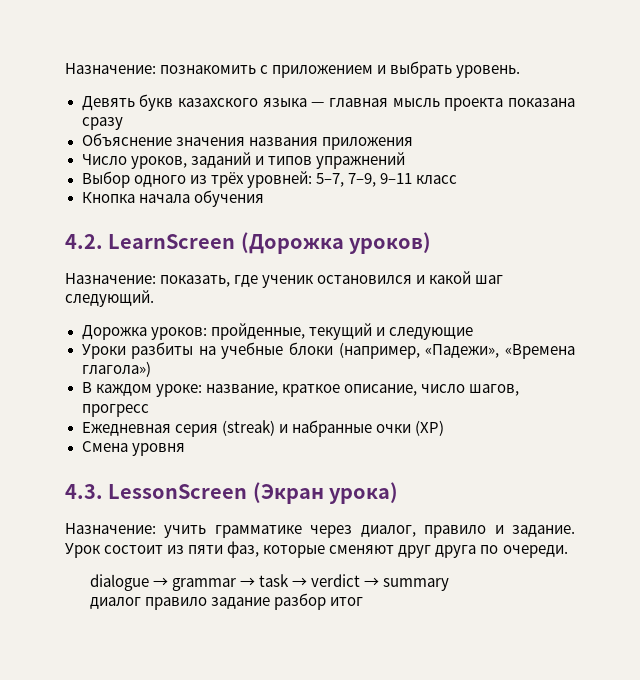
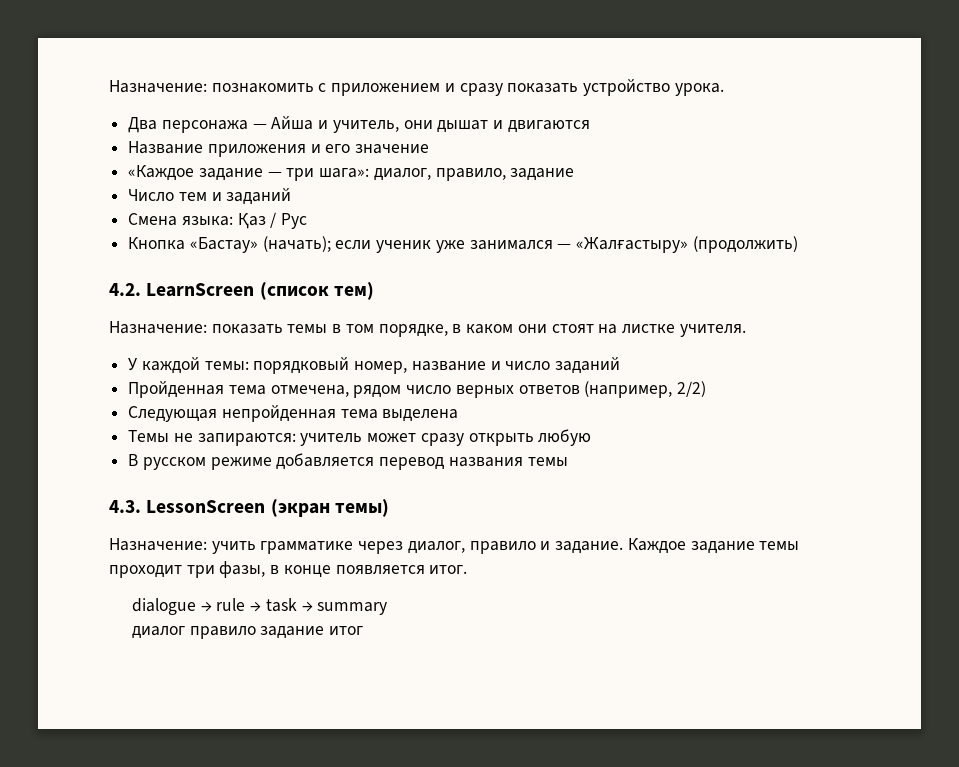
[390,61,521,78] [81,94,575,111] [81,117,123,130] [81,133,413,150] выбрать уровень. // Девять букв казахского языка — главная мысль проекта показана сразу // Объяснение значения названия приложения -> [459,79,724,96] [128,116,590,133] [128,141,430,157] [128,165,575,181] сразу показать устройство урока. // Два персонажа — Айша и учитель, они дышат и двигаются // Название приложения и его значение // «Каждое задание — три шага»: диалог, правило, задание
[130,152,405,169] [81,171,457,188] [81,190,264,207] уроков, заданий и типов упражнений // Выбор одного из трёх уровней: 5–7, 7–9, 9–11 класс // Кнопка начала обучения -> [178,188,292,205] [128,212,308,229] [128,236,798,253] тем и заданий // Смена языка: Қаз / Рус // Кнопка «Бастау» (начать); если ученик уже занимался — «Жалғастыру» (продолжить)
[240,232,432,254] [65,271,504,288] [65,290,154,307] [81,323,473,340] [81,342,575,359] [81,361,151,377] [81,382,519,397] [81,404,149,417] [81,420,444,437] [81,441,185,456] (Дорожка уроков) // Назначение: показать, где ученик остановился и какой шаг следующий. // Дорожка уроков: пройденные, текущий и следующие // Уроки разбиты на учебные блоки (например, «Падежи», «Времена глагола») // В каждом уроке: название, краткое описание, число шагов, прогресс // Ежедневная серия (streak) и набранные очки (XP) // Смена уровня -> [259,282,374,300] [109,321,746,337] [128,357,621,374] [128,381,707,398] [128,405,459,422] [128,429,592,446] [128,453,568,470] (список тем) // Назначение: показать темы в том порядке, в каком они стоят на листке учителя. // У каждой темы: порядковый номер, название и число заданий // Пройденная тема отмечена, рядом число верных ответов (например, 2/2) // Следующая непройденная тема выделена // Темы не запираются: учитель может сразу открыть любую // В русском режиме добавляется перевод названия темы
[252,482,399,504] (Экран урока) -> [270,499,389,517] (экран темы)
[65,541,568,558] Урок состоит из пяти фаз, которые сменяют друг друга по очереди. -> [627,538,800,554] [109,561,468,578] Каждое задание темы проходит три фазы, в конце появляется итог.
[171,578,236,591] grammar -> [216,598,246,611] rule
[310,574,379,587] verdict → -> (313, 606) none
[273,593,326,610] разбор -> (325, 632) none

